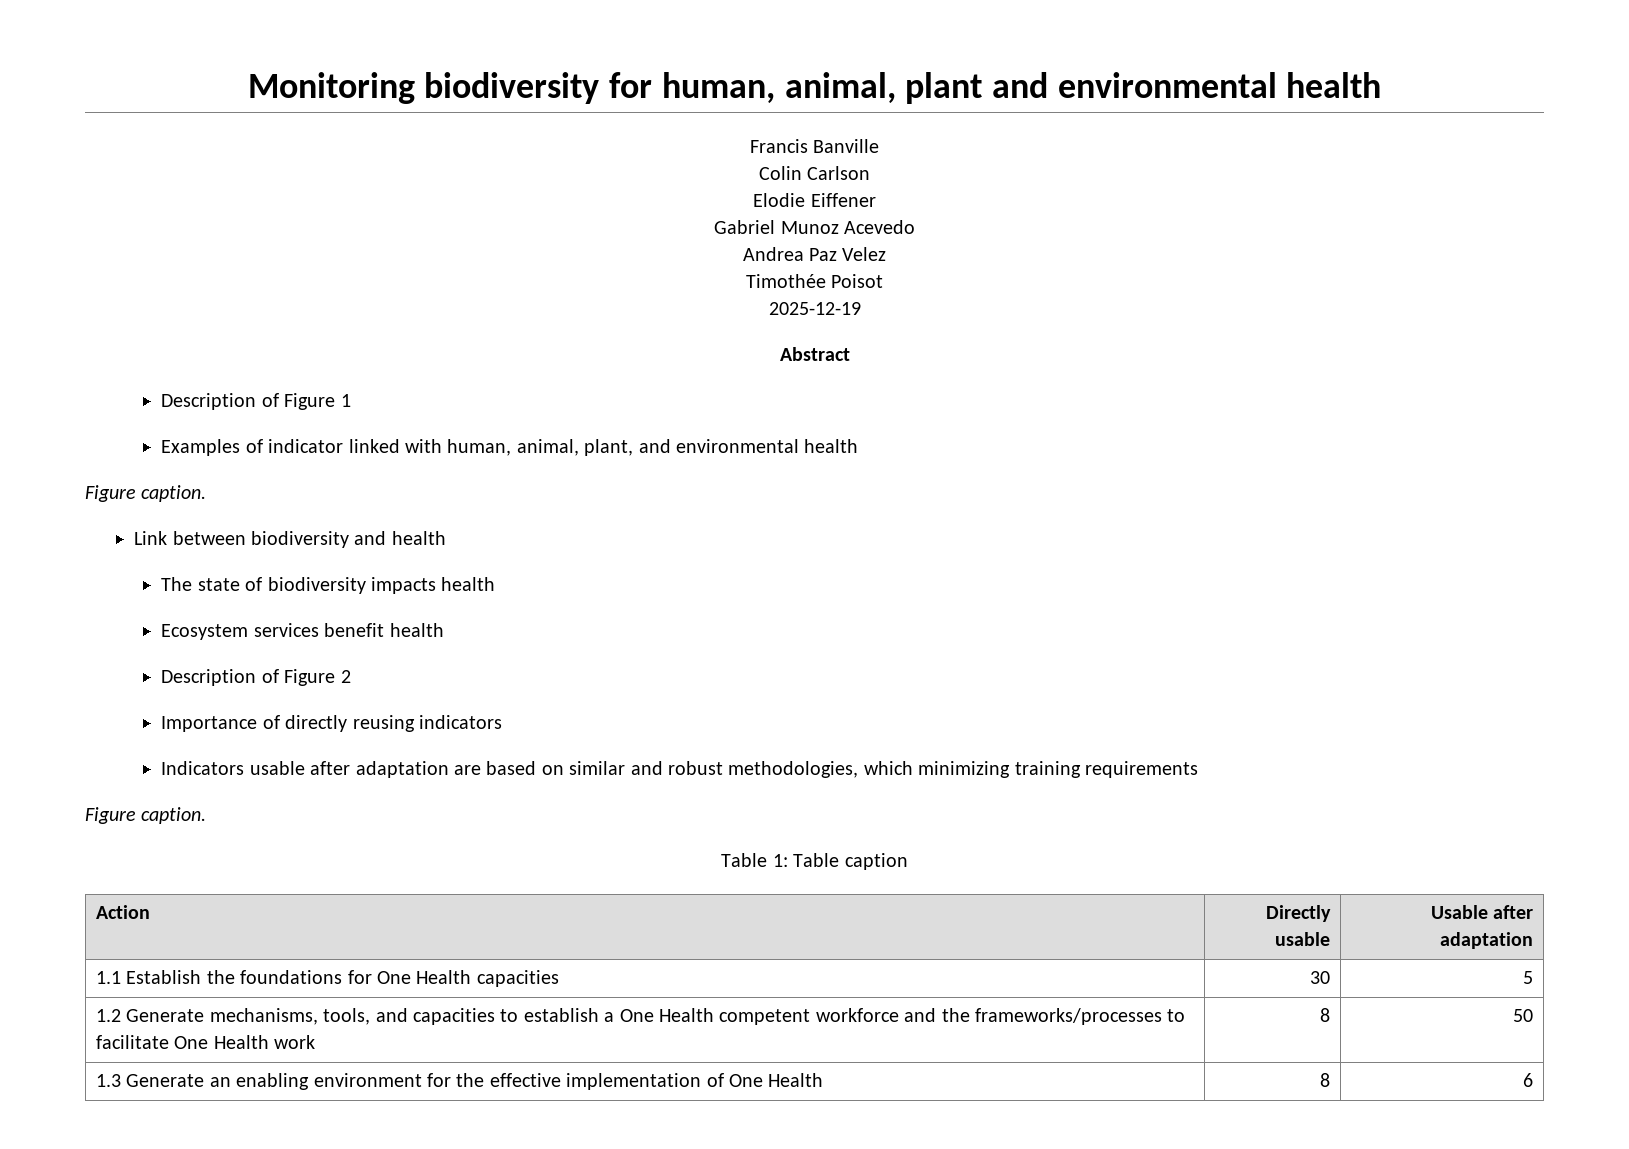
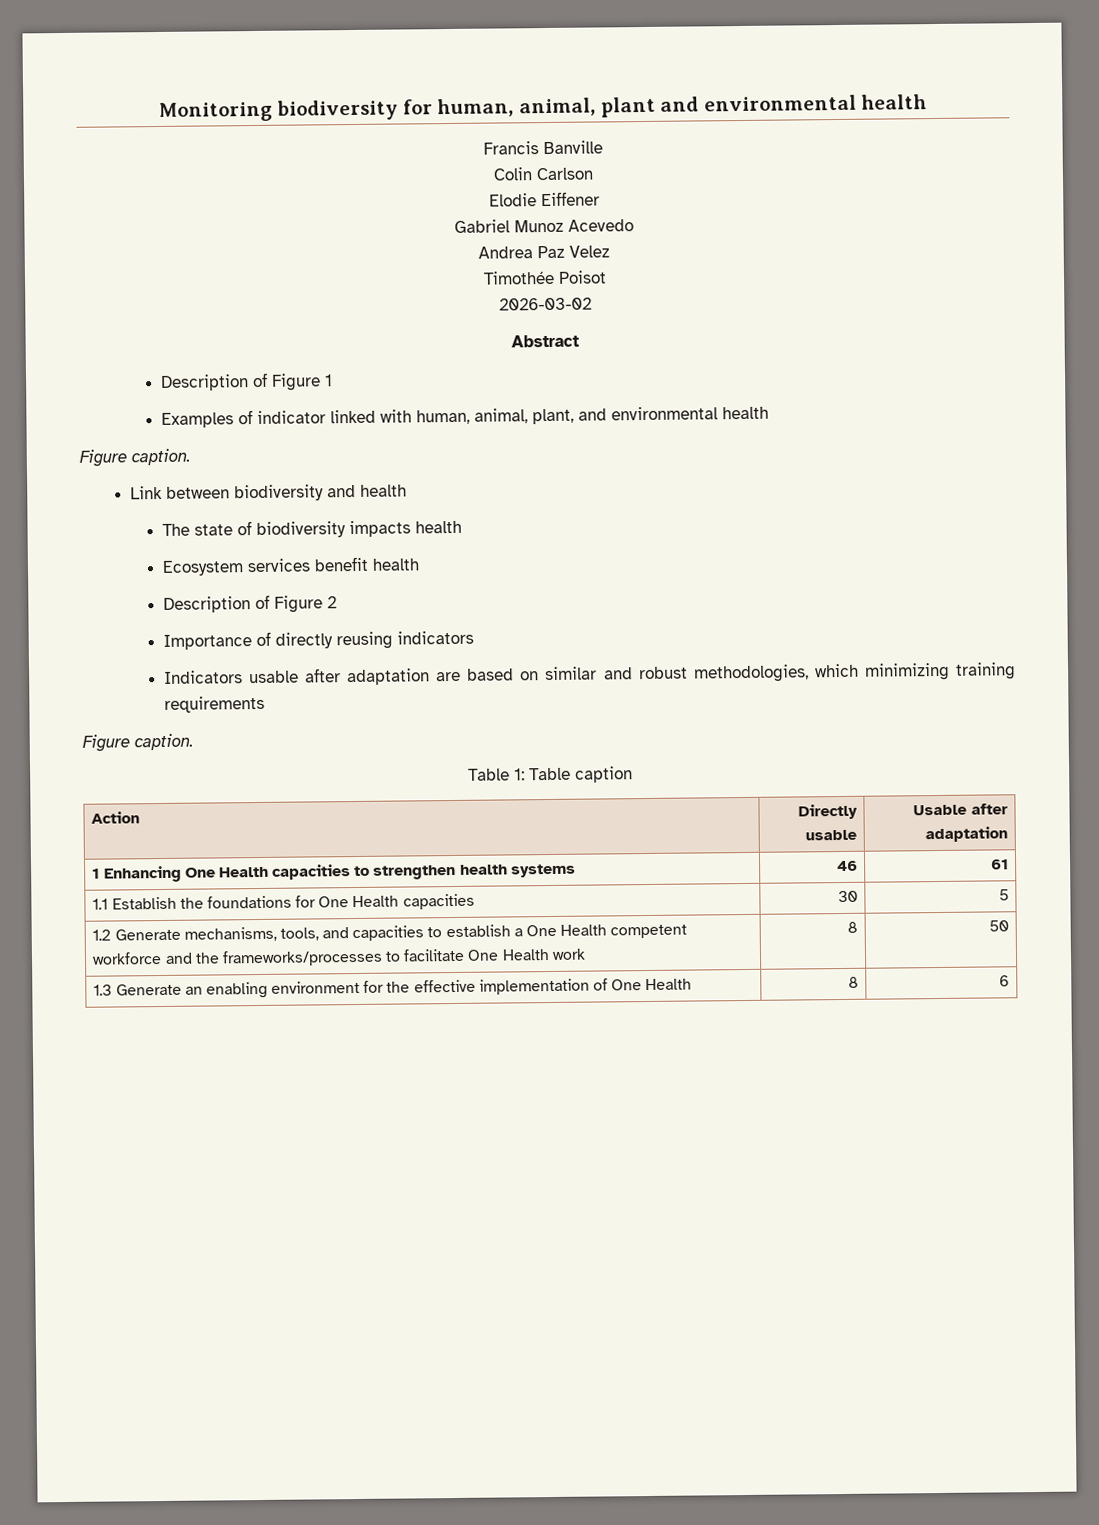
[768,302,861,315] 2025-12-19 -> [498,297,592,311] 2026-03-02
(1533, 940) none -> [92,863,576,883] [836,860,858,872] [990,859,1009,870] // 1 Enhancing One Health capacities to strengthen health systems | 46 | 61

